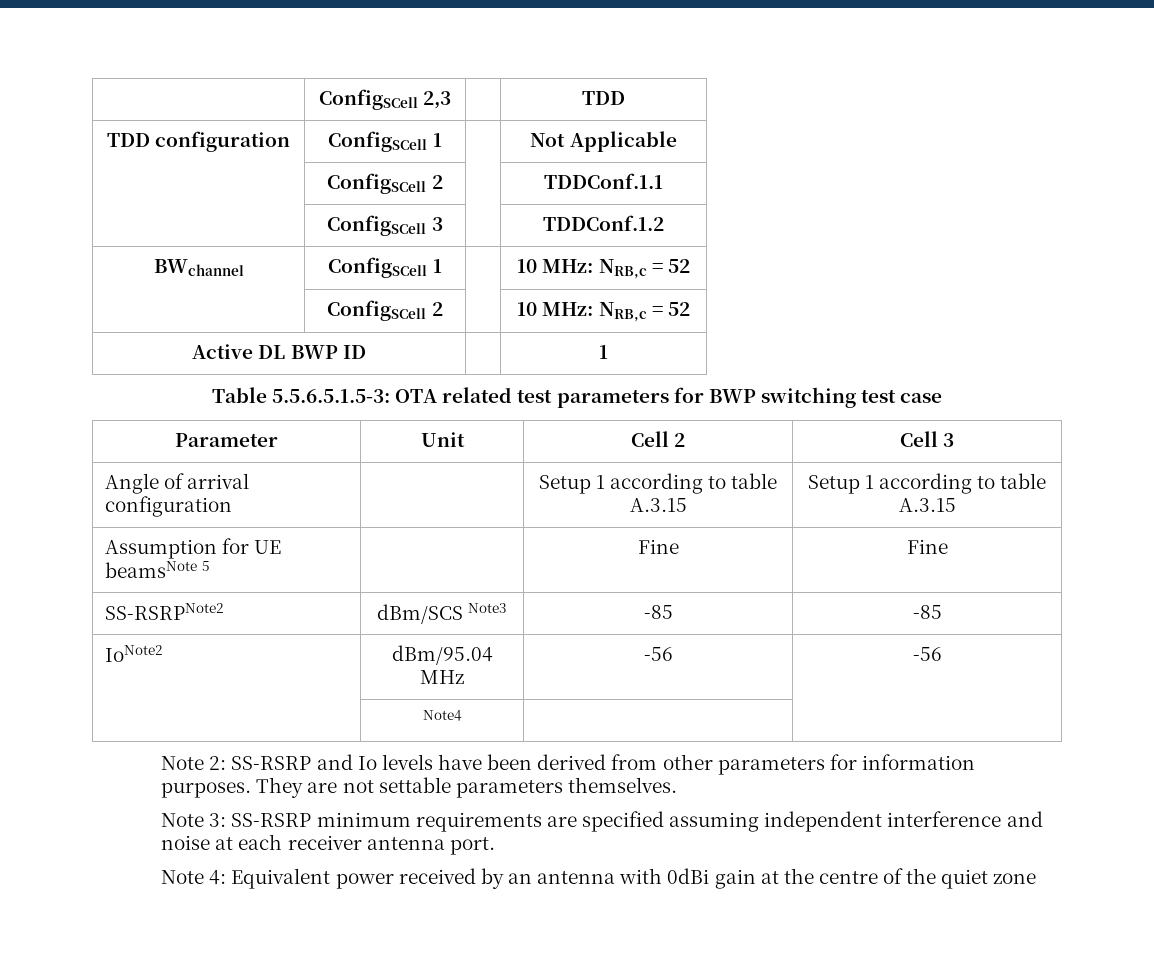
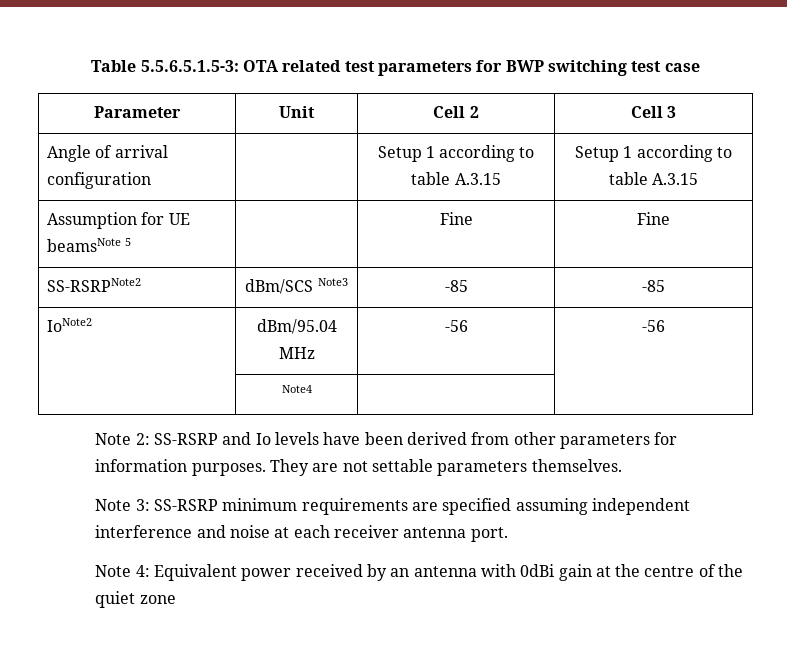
[318,89,452,110] [582,91,625,105] [106,131,291,152] [328,131,442,152] [530,131,677,152] [327,173,443,194] [544,173,663,189] [327,215,443,236] [543,215,664,231] [153,259,244,276] [328,257,442,278] [517,259,690,279] [327,300,443,321] [517,302,690,322] [192,344,366,359] [599,345,608,359] | ConfigSCell 2,3 | | TDD // TDD configuration | ConfigSCell 1 | | Not Applicable // | ConfigSCell 2 | | TDDConf.1.1 // | ConfigSCell 3 | | TDDConf.1.2 // BWchannel | ConfigSCell 1 | | 10 MHz: NRB,c = 52 // | ConfigSCell 2 | | 10 MHz: NRB,c = 52 // Active DL BWP ID | | 1 // -> (91, 66) none

